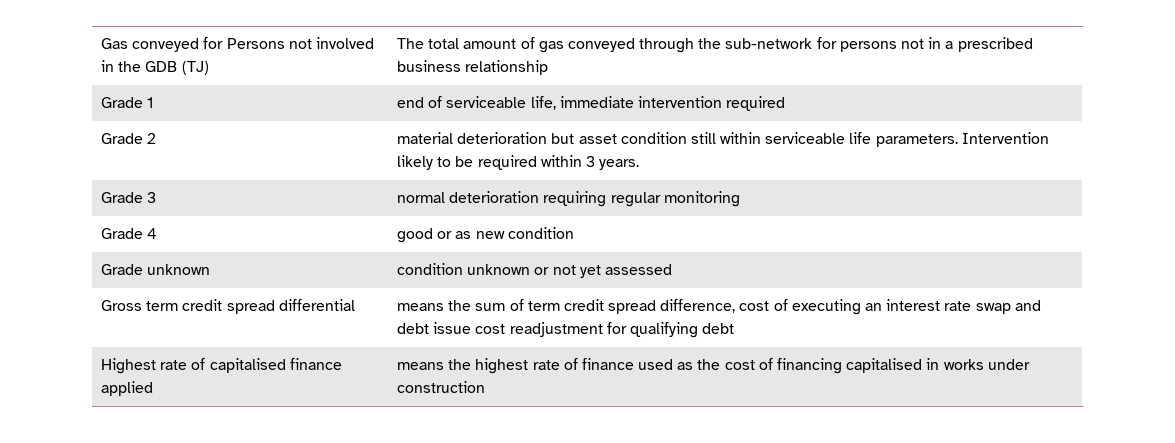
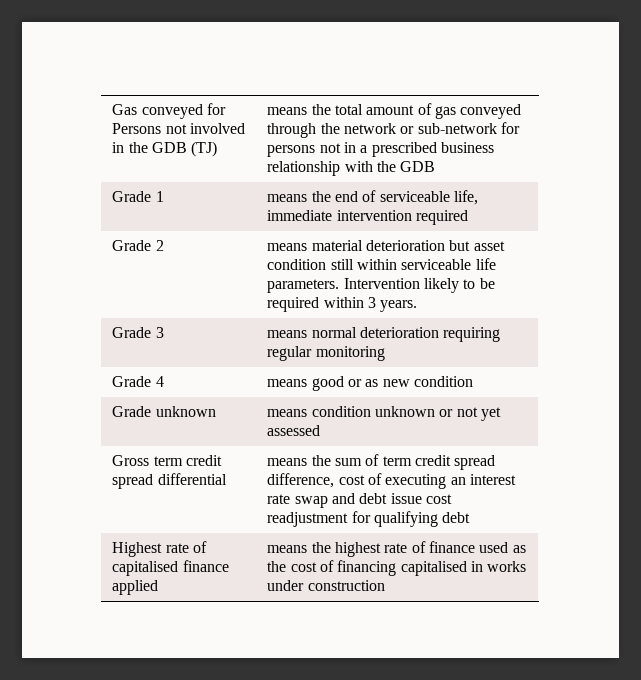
[396,38,424,49] The -> [267,104,331,115] means the
(722, 43) none -> [344,123,415,134] network or
(549, 67) none -> [344,161,436,172] with the GDB
(154, 102) none -> [267,191,331,202] means the
(157, 138) none -> [267,243,308,251] means
(157, 197) none -> [267,330,308,338] means
(158, 233) none -> [267,379,308,387] means
(211, 269) none -> [267,409,308,417] means

